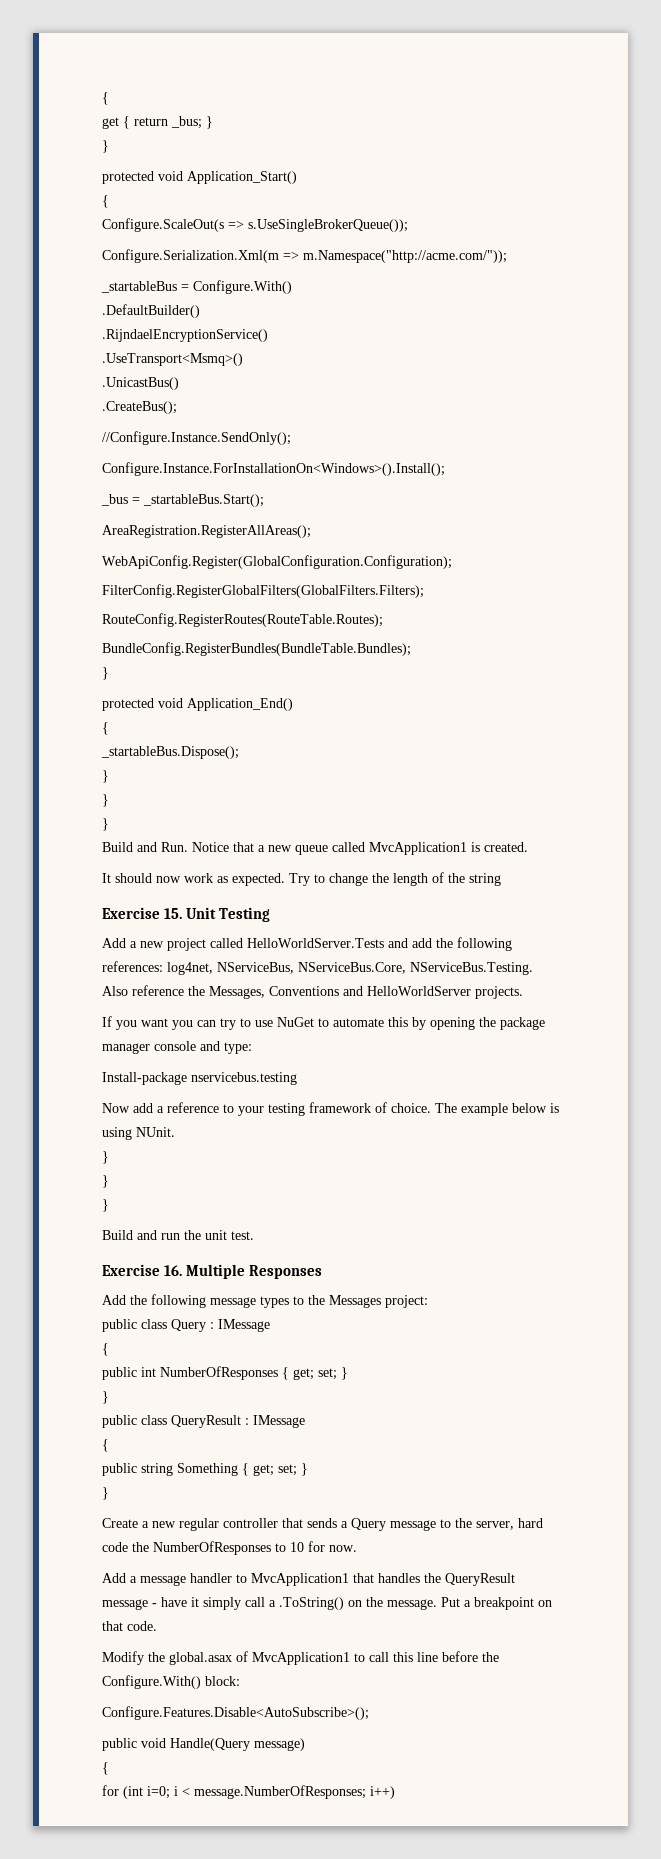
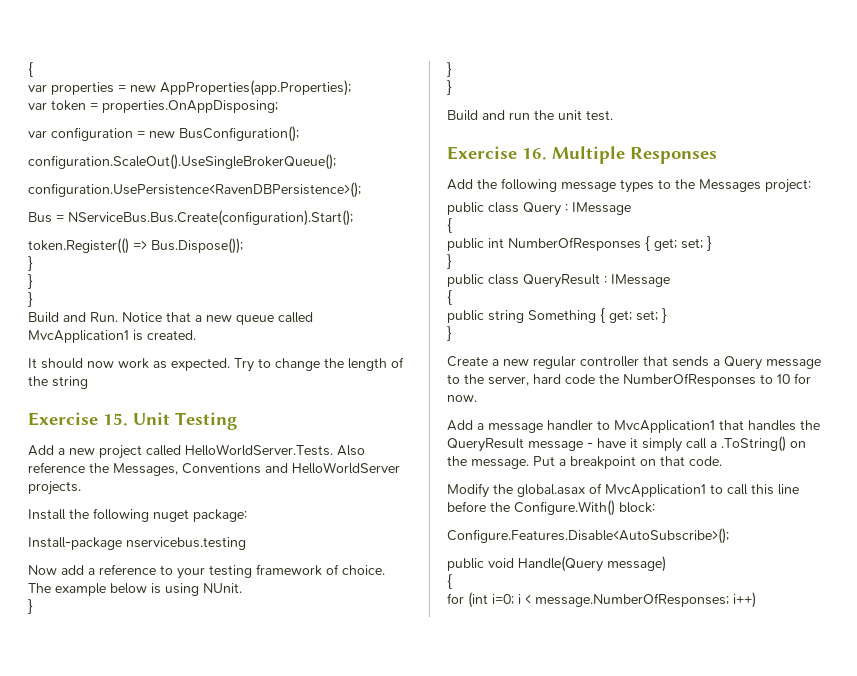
[102,92,109,105] [102,116,213,129] [102,140,109,153] [102,171,297,184] [102,195,109,208] [102,218,408,232] [102,249,507,263] [101,280,292,294] [102,304,200,318] [102,329,268,342] [102,353,243,366] [102,377,179,390] [102,401,177,414] [102,431,291,445] [102,462,445,476] [101,494,264,507] [102,525,311,538] [102,555,452,569] [102,584,424,598] [102,613,383,627] [102,642,411,656] [102,667,109,680] [102,698,293,711] [102,722,109,735] [101,746,239,759] { // get { return _bus; } // } // protected void Application_Start() // { // Configure.ScaleOut(s => s.UseSingleBrokerQueue()); // Configure.Serialization.Xml(m => m.Namespace("http://acme.com/")); // _startableBus = Configure.With() // .DefaultBuilder() // .RijndaelEncryptionService() // .UseTransport<Msmq>() // .UnicastBus() // .CreateBus(); // //Configure.Instance.SendOnly(); // Configure.Instance.ForInstallationOn<Windows>().Install(); // _bus = _startableBus.Start(); // AreaRegistration.RegisterAllAreas(); // WebApiConfig.Register(GlobalConfiguration.Configuration); // FilterConfig.RegisterGlobalFilters(GlobalFilters.Filters); // RouteConfig.RegisterRoutes(RouteTable.Routes); // BundleConfig.RegisterBundles(BundleTable.Bundles); // } // protected void Application_End() // { // _startableBus.Dispose(); -> [28,62,33,77] [28,80,351,96] [28,100,278,113] [28,126,299,142] [28,154,336,170] [28,182,361,198] [28,210,353,226] [28,238,243,254] { // var properties = new AppProperties(app.Properties); // var token = properties.OnAppDisposing; // var configuration = new BusConfiguration(); // configuration.ScaleOut().UseSingleBrokerQueue(); // configuration.UsePersistence<RavenDBPersistence>(); // Bus = NServiceBus.Bus.Create(configuration).Start(); // token.Register(() => Bus.Dispose());
[247,937,512,951] [102,961,533,975] HelloWorldServer.Tests and add the following references: log4net, NServiceBus, NServiceBus.Core, NServiceBus.Testing. -> [185,444,333,456] HelloWorldServer.Tests.
[102,1016,545,1030] [102,1041,252,1054] If you want you can try to use NuGet to automate this by opening the package manager console and type: -> [28,508,247,522] Install the following nuget package:

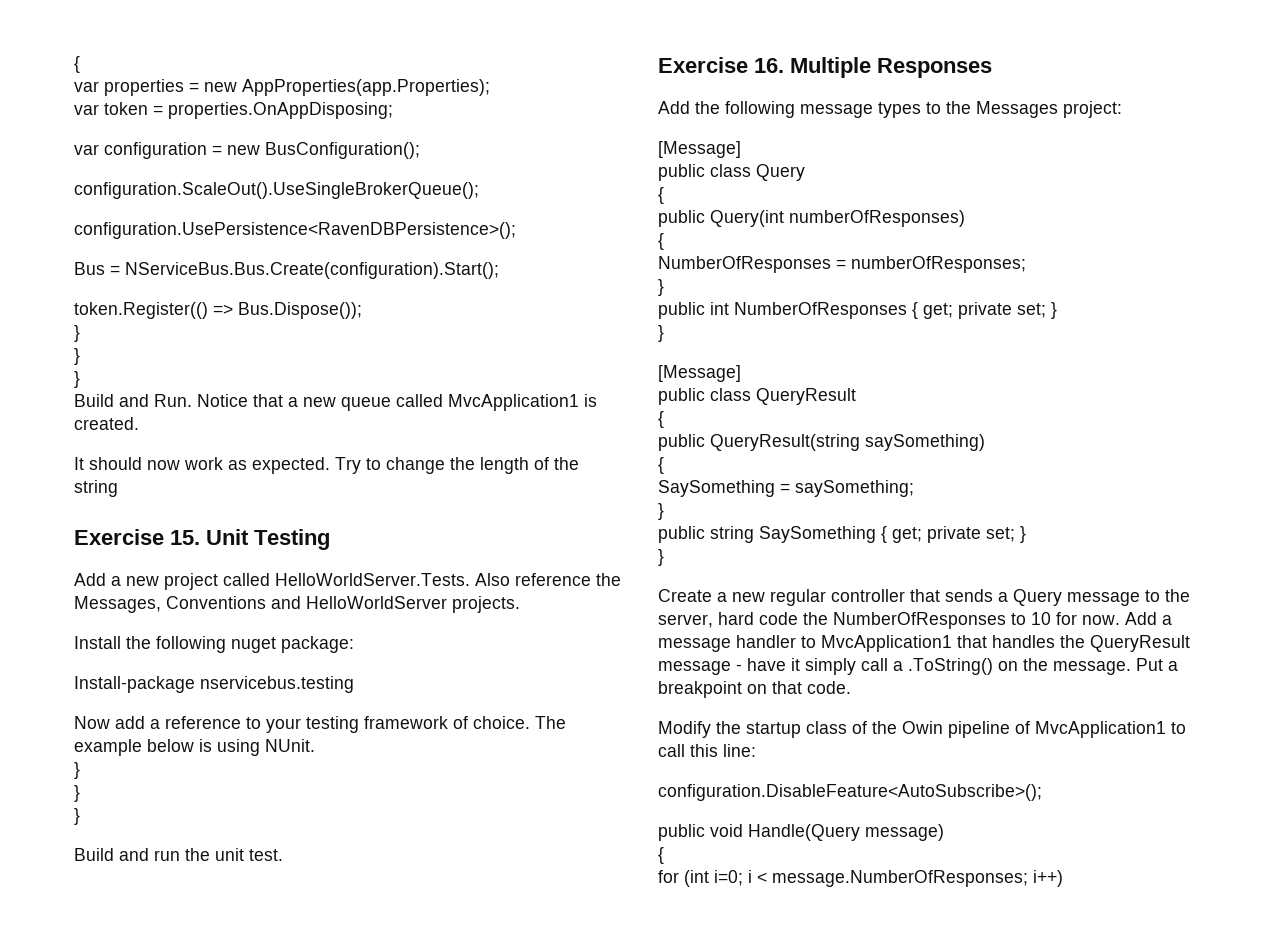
(811, 186) none -> [658,141,741,158] // [Message]
[565,202,631,215] [447,218,452,233] : IMessage // { -> [658,187,664,204] [658,210,965,227] [658,233,664,250] [658,256,1026,273] [658,279,664,296] // { // public Query(int numberOfResponses) // { // NumberOfResponses = numberOfResponses; // }
[681,236,712,251] [447,254,452,269] set; } // } -> [958,302,1057,319] [658,325,664,342] [658,365,741,382] private set; } // } // [Message]
[604,274,670,287] [447,290,452,305] : IMessage // { -> [658,411,664,428] [658,434,985,451] [658,457,664,474] [658,480,914,497] [658,503,664,520] // { // public QueryResult(string saySomething) // { // SaySomething = saySomething; // }
[528,308,632,323] Something { get; -> [759,526,981,543] SaySomething { get; private
(477, 398) // -> (1120, 620) none
[517,484,585,497] global.asax -> [746,721,1010,738] startup class of the Owin pipeline
[778,484,799,495] [447,500,655,516] [447,528,729,544] line before the Configure.With() block: // Configure.Features.Disable<AutoSubscribe>(); -> [723,744,756,757] [658,784,1042,801] line: // configuration.DisableFeature<AutoSubscribe>();

